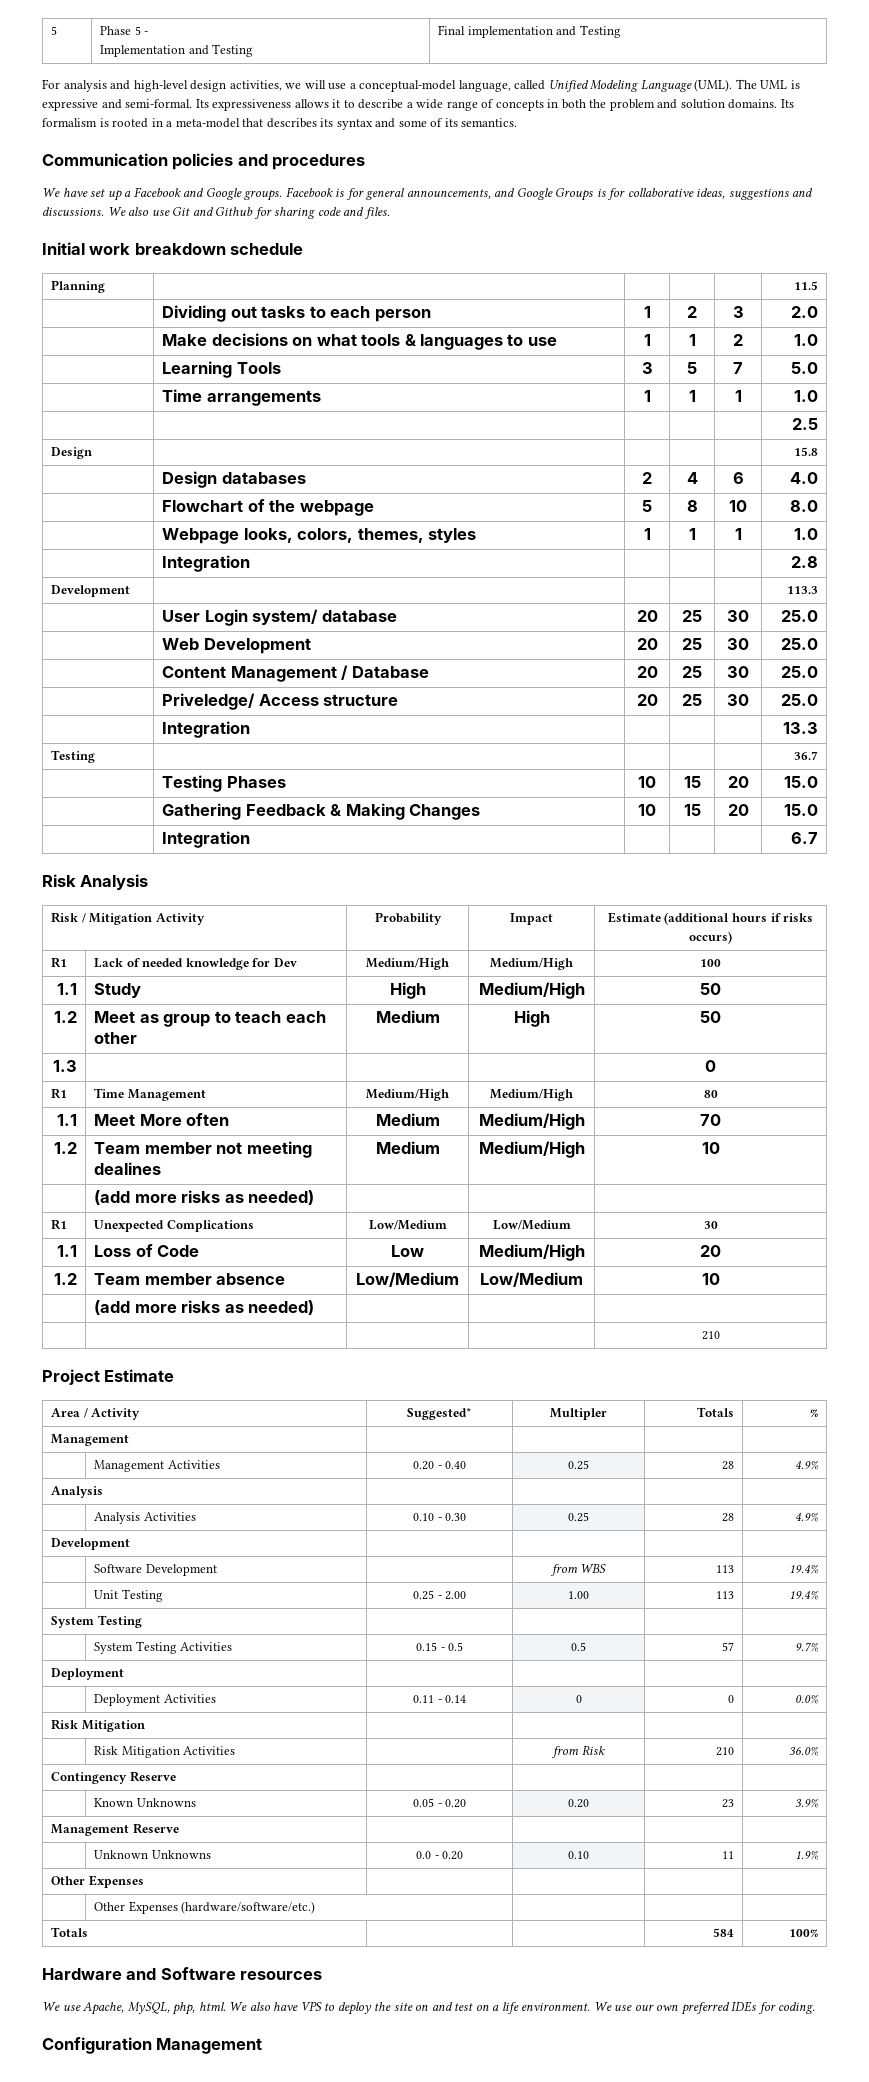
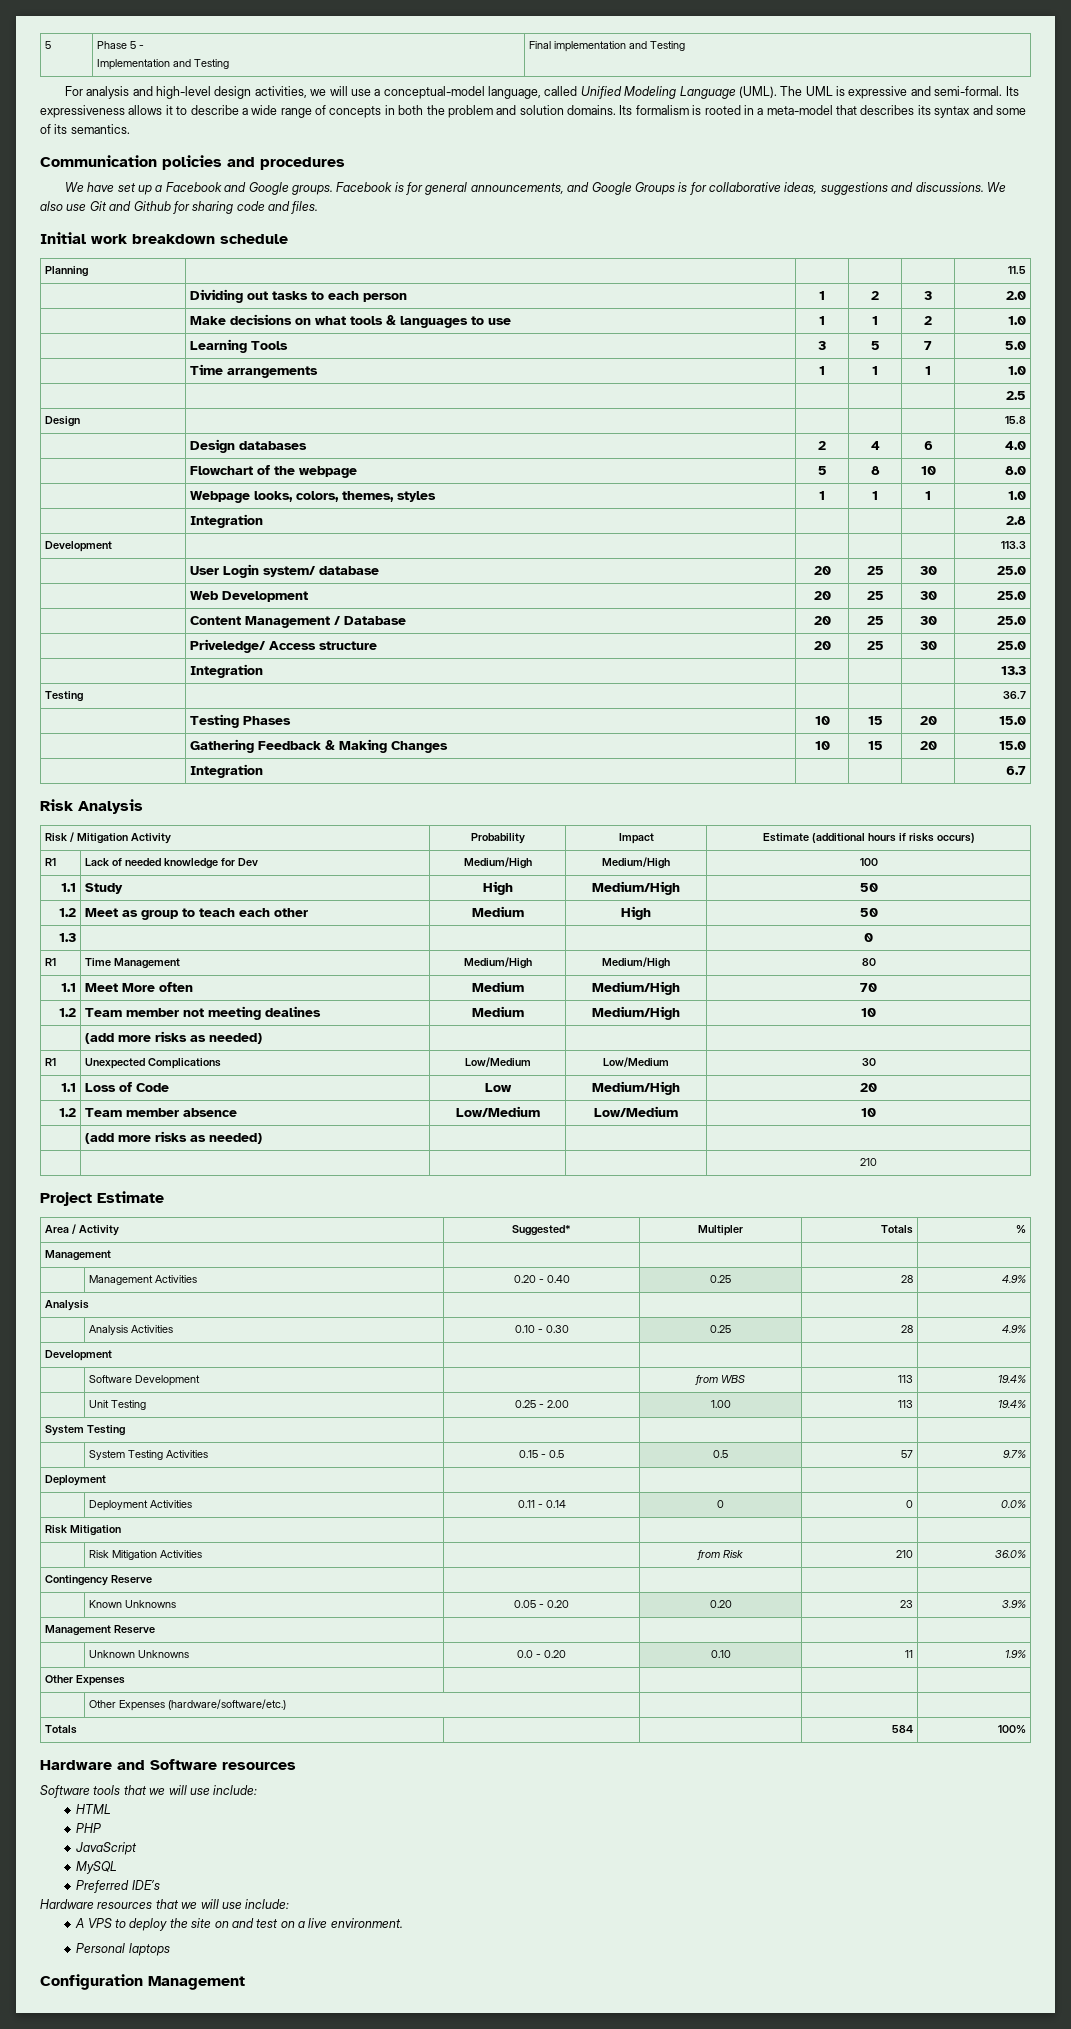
[42,2002,299,2015] We use Apache, MySQL, php, html. We also have -> [40,1785,258,1798] [76,1804,112,1814] [76,1823,103,1833] [76,1842,138,1855] [76,1861,118,1874] [76,1880,160,1893] [40,1899,290,1909] [75,1918,85,1928] Software tools that we will use include: // HTML // PHP // JavaScript // MySQL // Preferred IDE’s // Hardware resources that we will use include: // A
[501,2002,519,2014] life -> [308,1918,328,1928] live
[593,2001,816,2015] We use our own preferred IDEs for coding. -> [76,1943,170,1956] // Personal laptops

